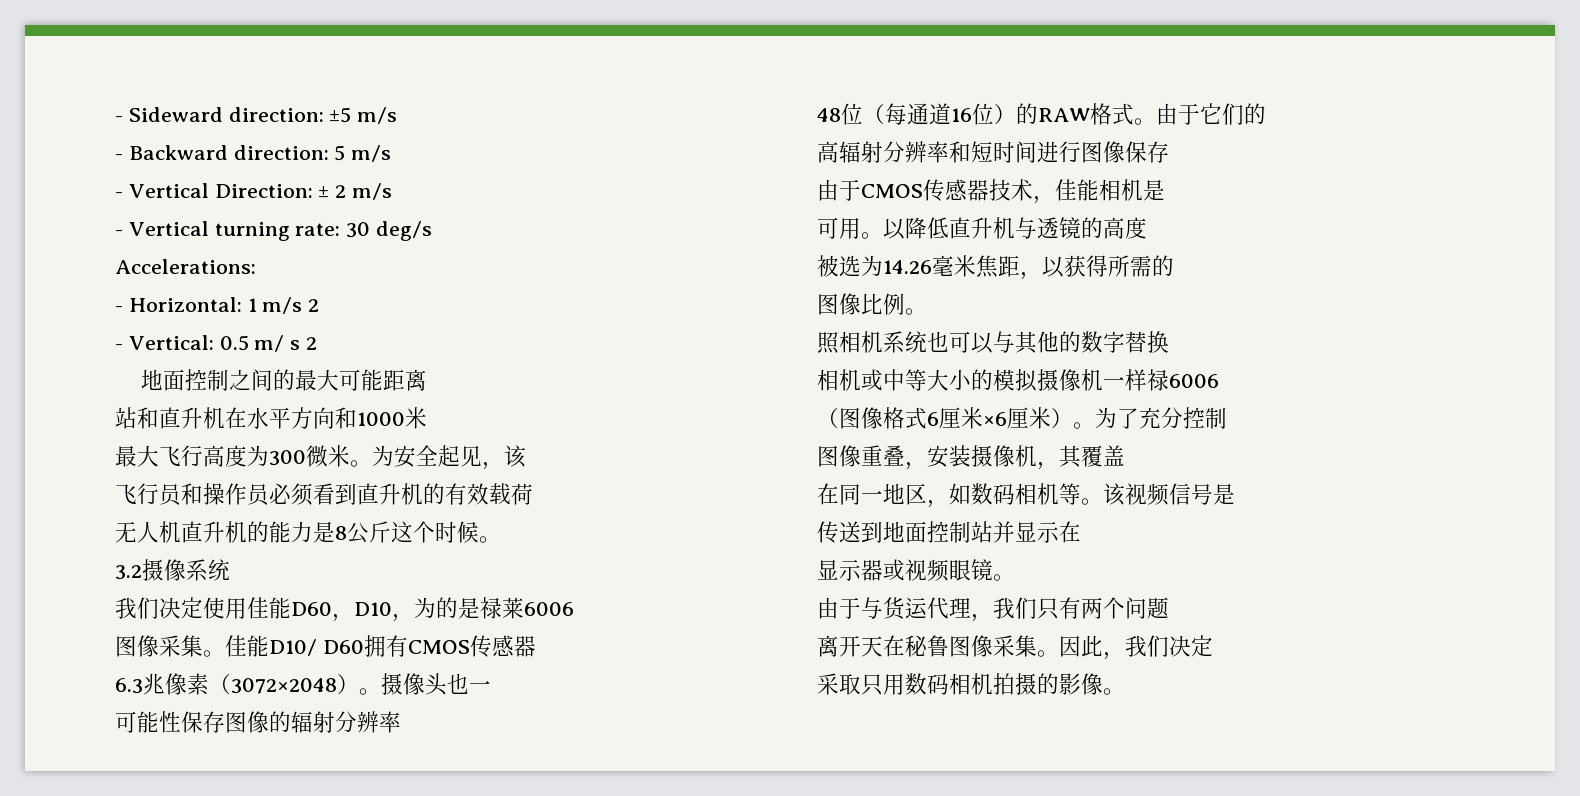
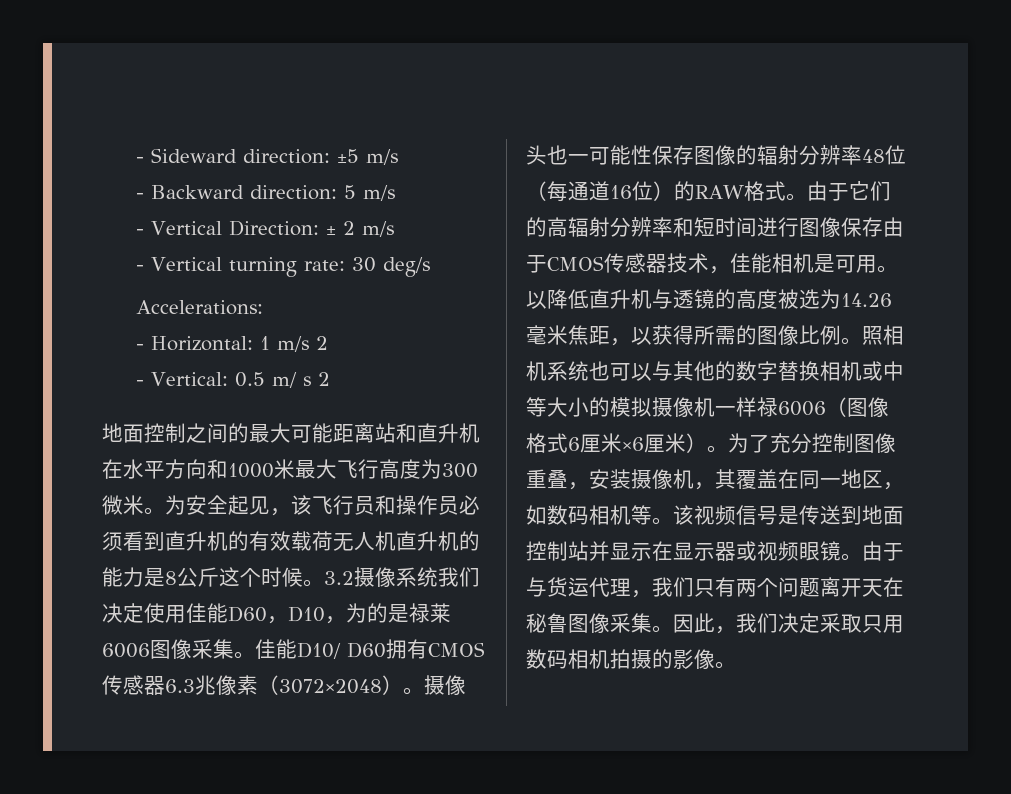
(427, 380) // -> (375, 433) none
(428, 418) // -> (295, 469) none
(527, 456) // -> (312, 505) none
(534, 494) // -> (333, 541) none
(502, 539) // -> (324, 583) none
(231, 570) // -> (438, 577) none
(575, 609) // -> (150, 650) none
(536, 646) // -> (165, 685) none
(492, 686) // -> (589, 158) none
(402, 722) // -> (862, 155) none
(1267, 113) // -> (547, 227) none
(1170, 152) // -> (883, 227) none
(1166, 190) // -> (835, 263) none
(1148, 228) // -> (778, 299) none
(1175, 265) // -> (757, 335) none
(928, 311) // -> (862, 341) none
(1170, 342) // -> (820, 371) none
(1220, 381) // -> (826, 408) none
(1228, 418) // -> (854, 443) none
(1126, 455) // -> (778, 478) none
(1236, 494) // -> (799, 515) none
(1082, 532) // -> (673, 551) none
(1016, 577) // -> (862, 557) none
(1170, 608) // -> (820, 587) none
(1214, 646) // -> (820, 623) none

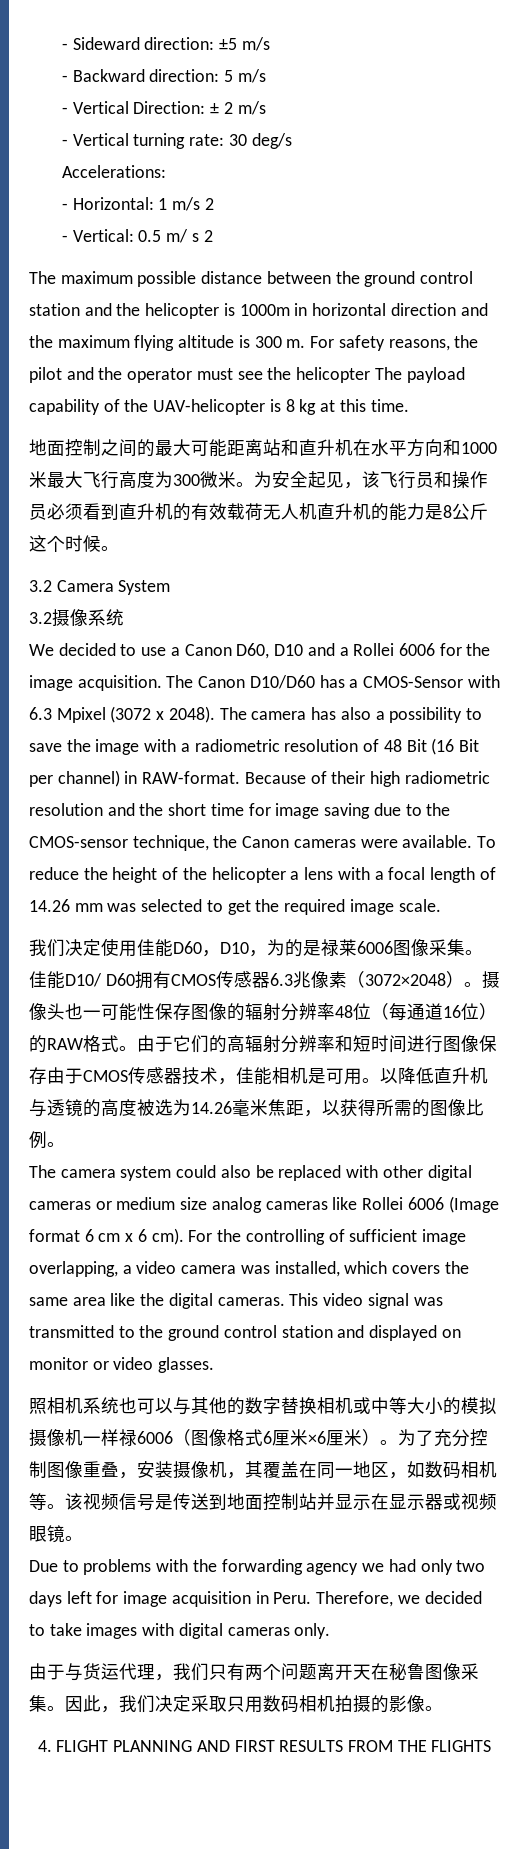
(331, 379) none -> [29,271,474,287] [29,303,488,319] [29,335,479,351] [29,367,465,383] [29,399,409,415] // The maximum possible distance between the ground control station and the helicopter is 1000m in horizontal direction and the maximum flying altitude is 300 m. For safety reasons, the pilot and the operator must see the helicopter The payload capability of the UAV-helicopter is 8 kg at this time.
(324, 583) none -> [29,580,171,595] // 3.2 Camera System //
(438, 577) none -> [29,643,491,659] [29,675,500,691] [29,706,482,723] [29,738,479,755] [29,770,490,787] [29,803,451,819] [29,835,497,851] [29,867,496,883] [29,899,441,915] // We decided to use a Canon D60, D10 and a Rollei 6006 for the image acquisition. The Canon D10/D60 has a CMOS-Sensor with 6.3 Mpixel (3072 x 2048). The camera has also a possibility to save the image with a radiometric resolution of 48 Bit (16 Bit per channel) in RAW-format. Because of their high radiometric resolution and the short time for image saving due to the CMOS-sensor technique, the Canon cameras were available. To reduce the height of the helicopter a lens with a focal length of 14.26 mm was selected to get the required image scale. //
(862, 341) none -> [29,1165,472,1181] [29,1196,499,1213] [29,1228,466,1245] [29,1261,469,1277] [29,1293,443,1309] [29,1325,461,1341] [29,1357,215,1373] // The camera system could also be replaced with other digital cameras or medium size analog cameras like Rollei 6006 (Image format 6 cm x 6 cm). For the controlling of sufficient image overlapping, a video camera was installed, which covers the same area like the digital cameras. This video signal was transmitted to the ground control station and displayed on monitor or video glasses. //
(862, 557) none -> [29,1559,486,1575] [29,1591,482,1607] [29,1623,331,1639] // Due to problems with the forwarding agency we had only two days left for image acquisition in Peru. Therefore, we decided to take images with digital cameras only. //
(736, 665) none -> [37,1740,492,1752] // 4. FLIGHT PLANNING AND FIRST RESULTS FROM THE FLIGHTS

